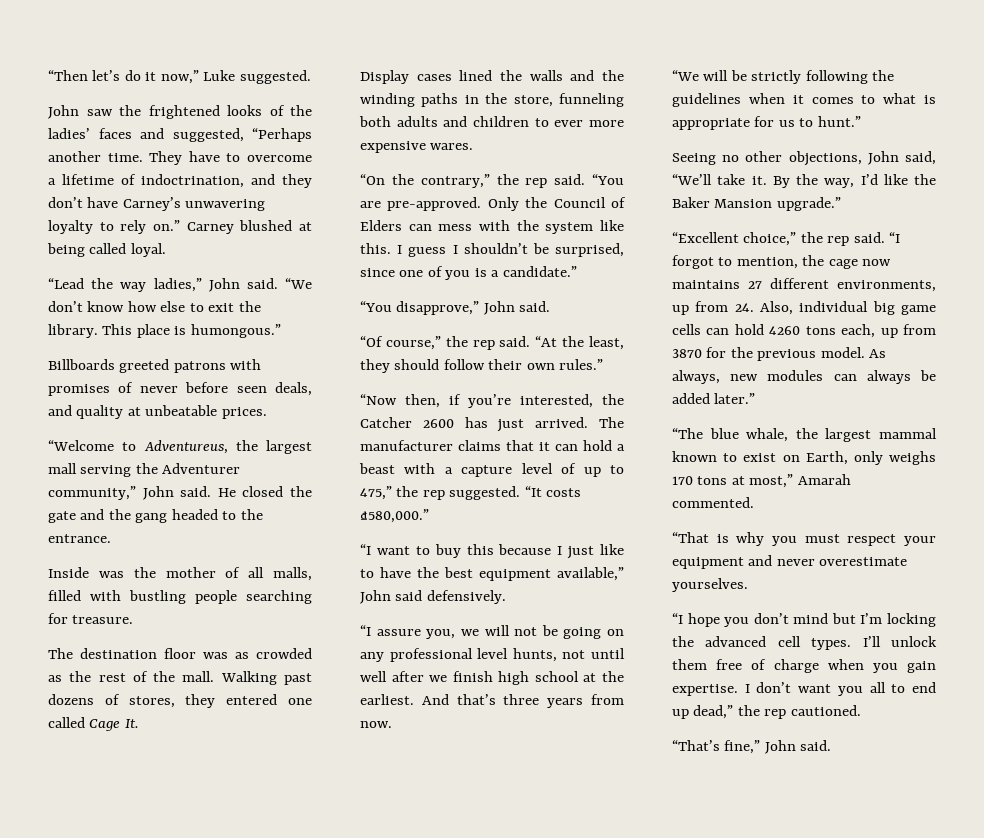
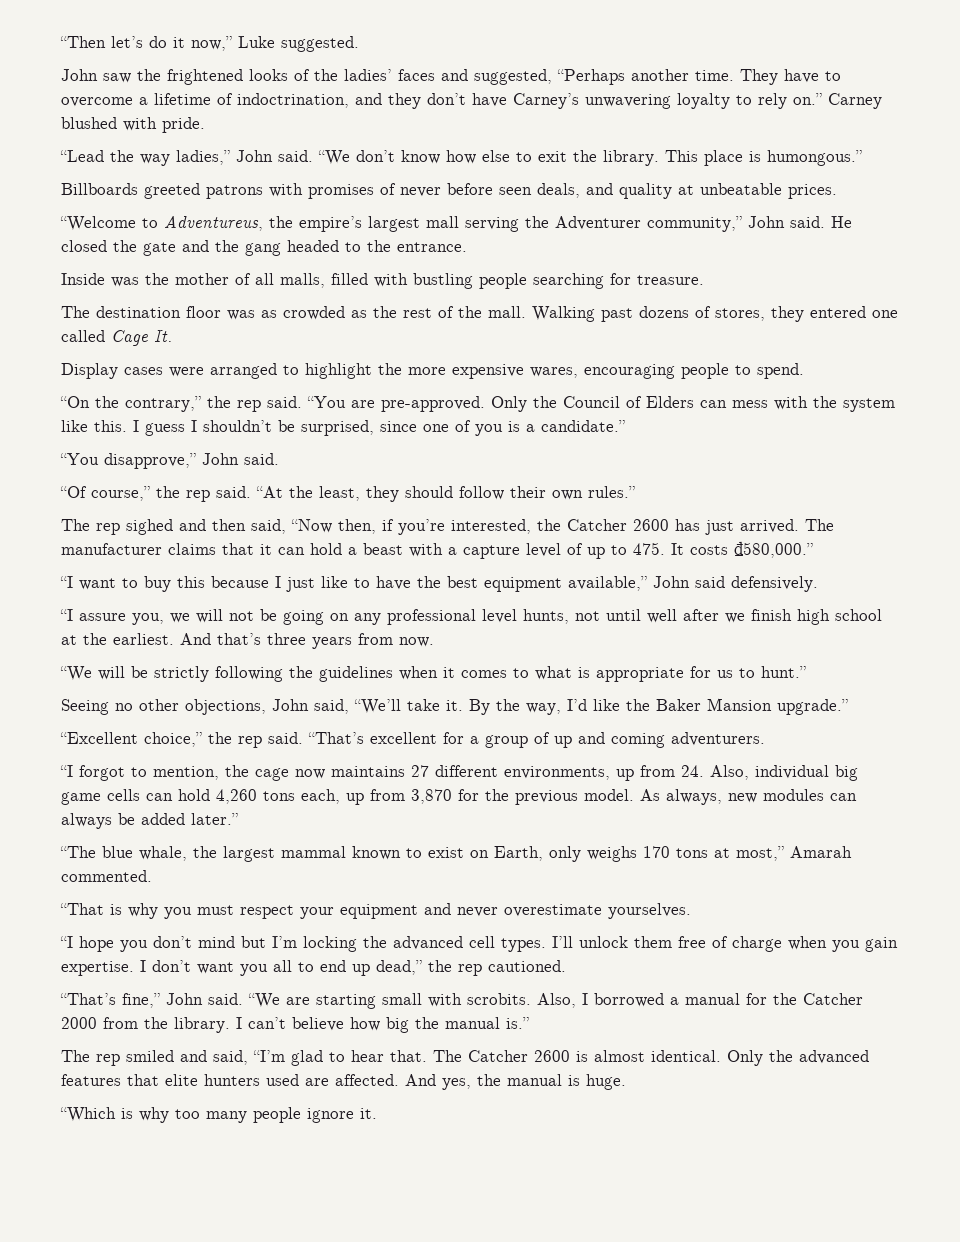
[299,222,312,231] [47,243,166,257] at being called loyal. -> [123,117,205,133] with pride.
(258, 445) none -> [299,216,362,232] empire’s
[459,70,624,81] [360,93,624,107] [359,116,624,127] [360,141,474,153] lined the walls and the winding paths in the store, funneling both adults and children to ever more expensive wares. -> [169,363,804,379] were arranged to highlight the more expensive wares, encouraging people to spend.
(604, 364) none -> [61,519,286,535] The rep sighed and then said,
[360,486,542,500] 475,” the rep suggested. “It -> [633,542,684,555] 475. It
(885, 237) none -> [308,732,765,748] “That’s excellent for a group of up and coming adventurers. //
[769,326,801,335] 4260 -> [216,789,257,804] 4,260
[672,349,702,358] 3870 -> [411,789,452,804] 3,870
(832, 745) none -> [248,993,863,1009] [61,1017,529,1033] [61,1050,869,1066] [61,1074,626,1090] [60,1107,377,1123] “We are starting small with scrobits. Also, I borrowed a manual for the Catcher 2000 from the library. I can’t believe how big the manual is.” // The rep smiled and said, “I’m glad to hear that. The Catcher 2600 is almost identical. Only the advanced features that elite hunters used are affected. And yes, the manual is huge. // “Which is why too many people ignore it.

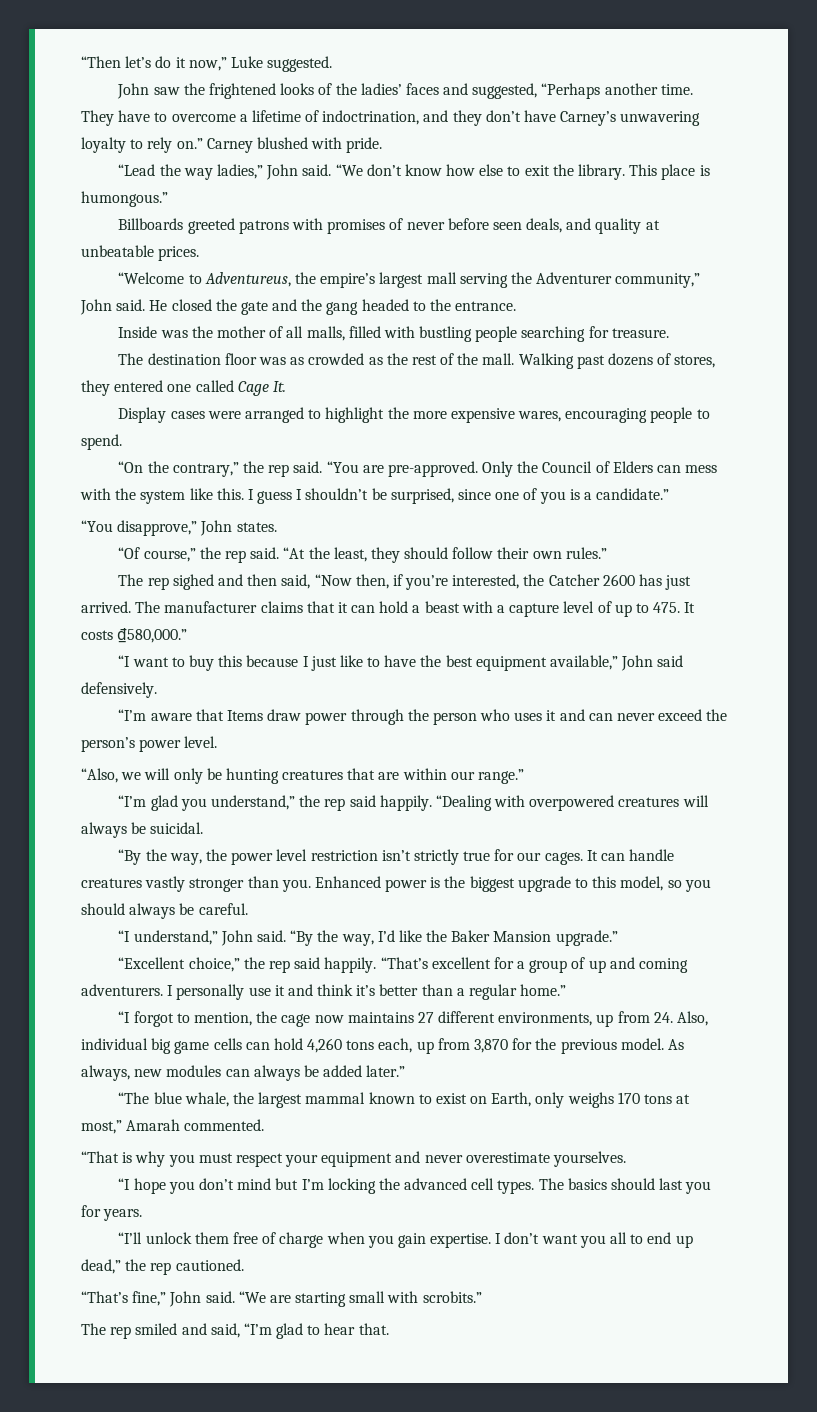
[244,453,279,465] said. -> [236,522,277,532] states.
[60,609,882,625] [61,633,434,649] [60,666,806,682] [61,699,490,715] “I assure you, we will not be going on any professional level hunts, not until well after we finish high school at the earliest. And that’s three years from now. // “We will be strictly following the guidelines when it comes to what is appropriate for us to hunt.” // Seeing no other objections, John said, “We’ll take it. By -> [118,709,728,725] [81,736,218,752] [81,768,525,784] [118,795,709,811] [81,822,204,838] [118,849,675,865] [81,876,711,892] [81,903,248,919] [118,930,314,946] “I’m aware that Items draw power through the person who uses it and can never exceed the person’s power level. // “Also, we will only be hunting creatures that are within our range.” // “I’m glad you understand,” the rep said happily. “Dealing with overpowered creatures will always be suicidal. // “By the way, the power level restriction isn’t strictly true for our cages. It can handle creatures vastly stronger than you. Enhanced power is the biggest upgrade to this model, so you should always be careful. // “I understand,” John said. “By
[268,732,303,744] said. -> [294,957,377,973] said happily.
(765, 739) none -> [167,984,567,1000] I personally use it and think it’s better than a regular home.”
[552,936,573,948] I’ll -> [538,1178,712,1194] [81,1205,143,1221] [118,1232,143,1244] The basics should last you for years. // “I’ll
[467,993,863,1008] [61,1017,529,1033] scrobits. Also, I borrowed a manual for the Catcher 2000 from the library. I can’t believe how big the manual is.” -> [422,1291,482,1303] scrobits.”
[433,1050,869,1066] [61,1074,626,1090] [60,1107,377,1123] The Catcher 2600 is almost identical. Only the advanced features that elite hunters used are affected. And yes, the manual is huge. // “Which is why too many people ignore it. -> (389, 1329) none

